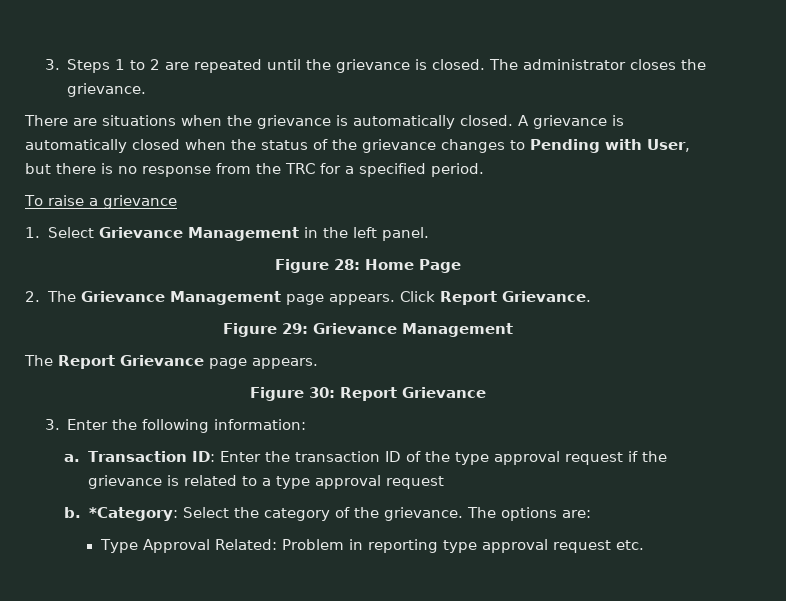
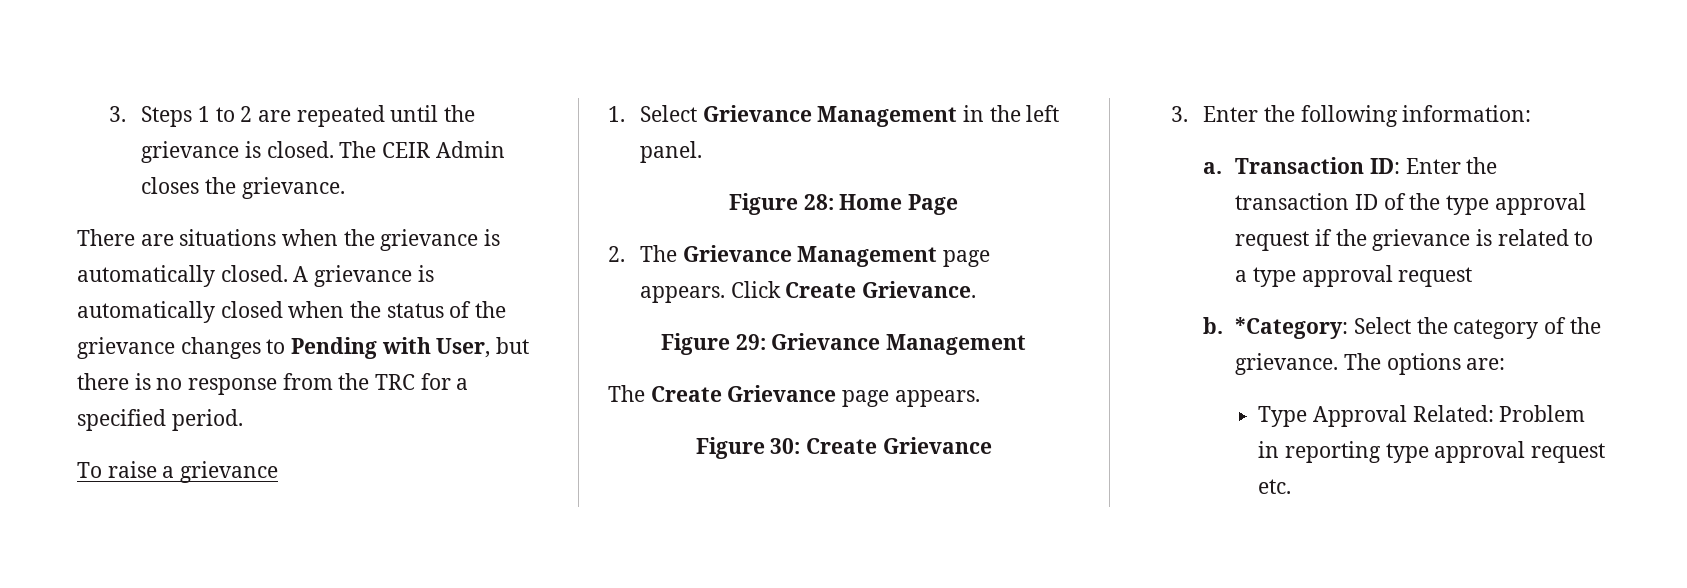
[523,59,627,70] administrator -> [381,141,505,158] CEIR Admin
[439,291,497,305] Report -> [785,282,857,298] Create
[58,355,115,369] Report -> [650,386,722,402] Create
[339,387,397,401] Report -> [805,438,877,454] Create

